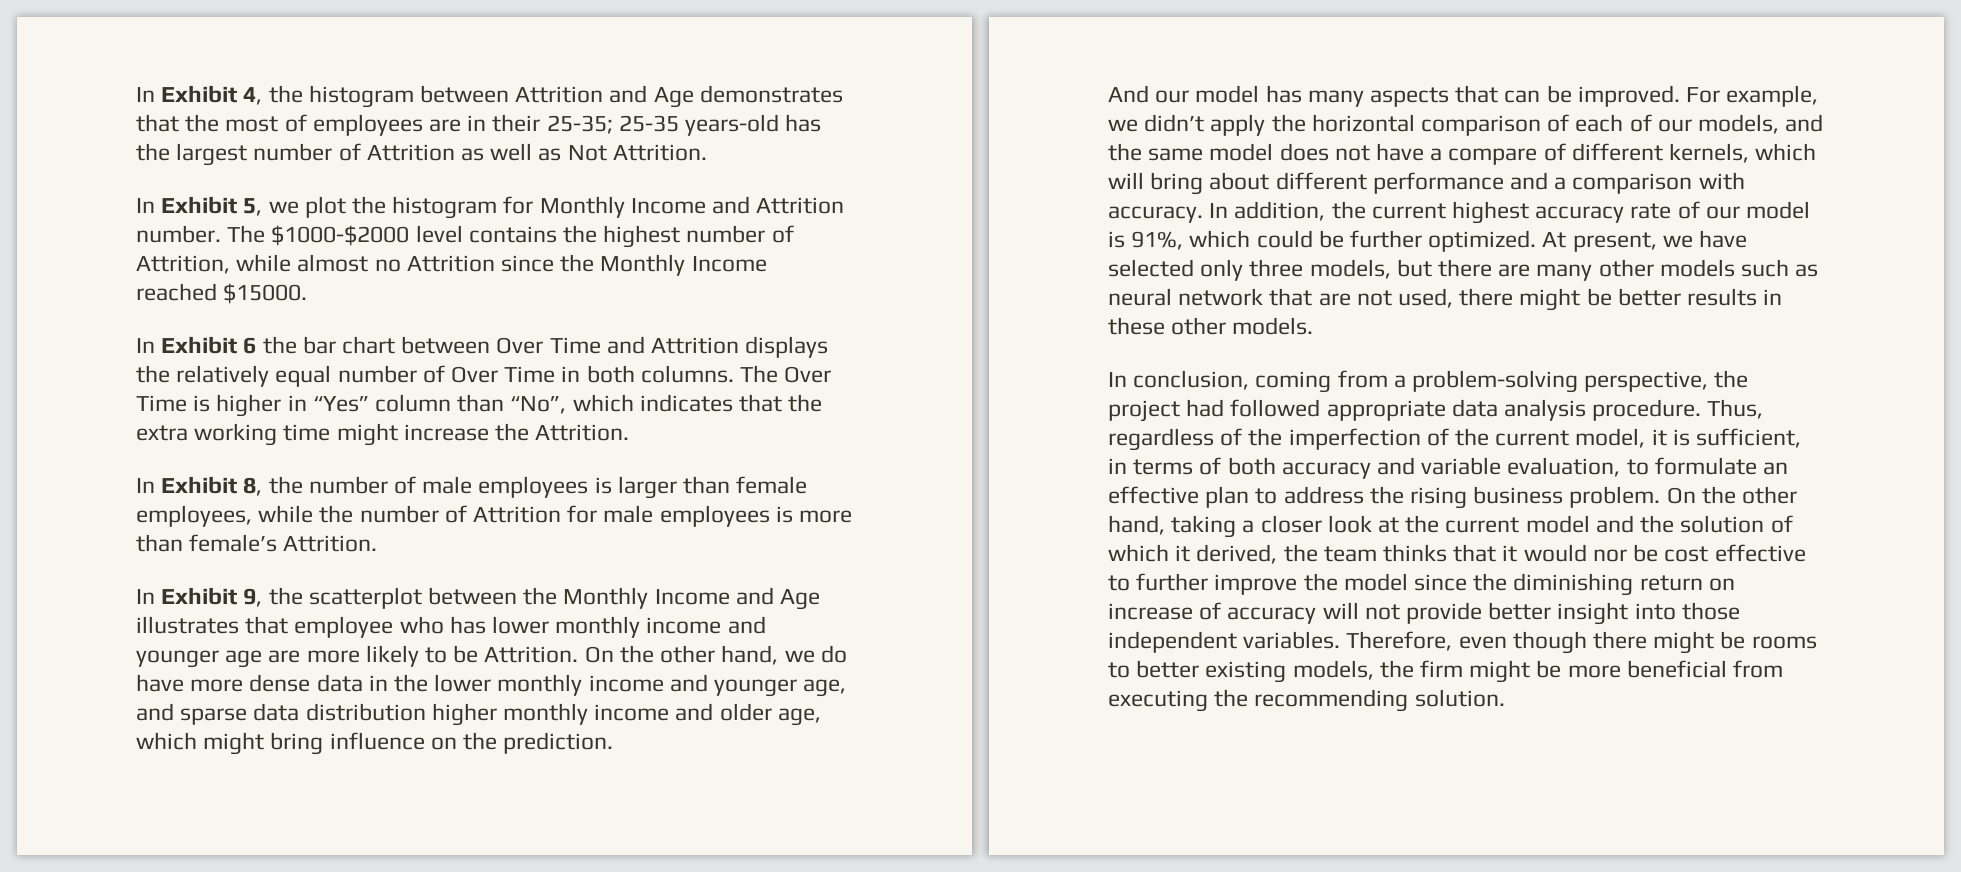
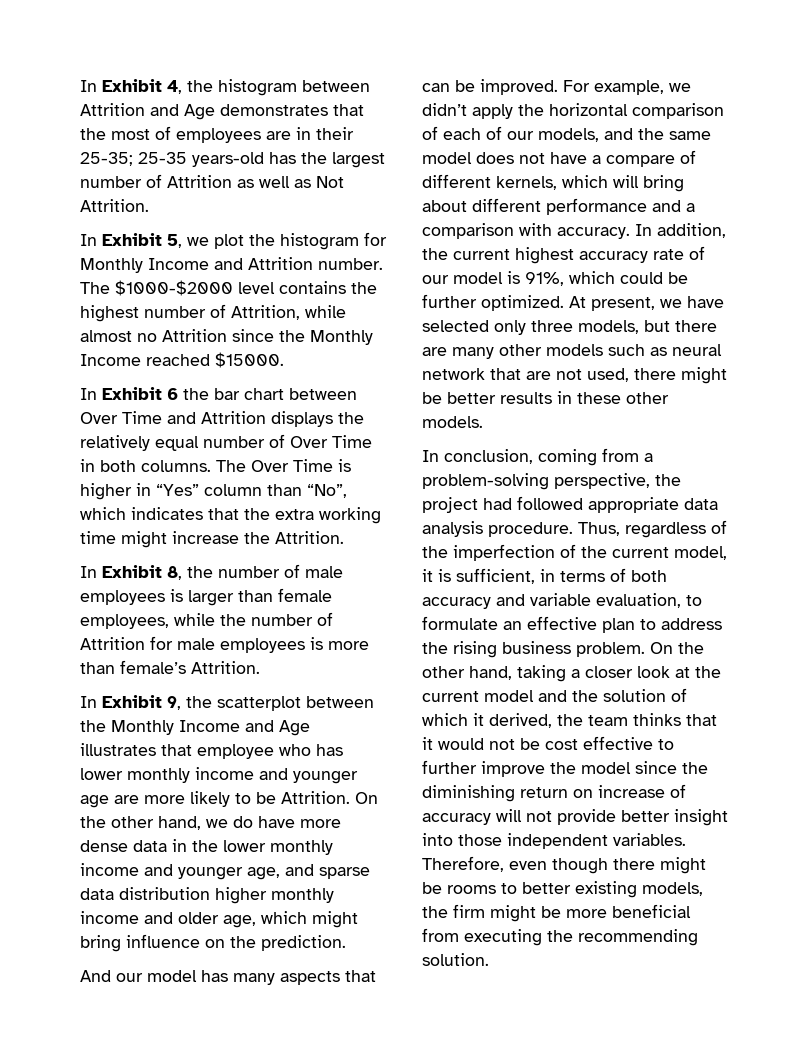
[1592,549,1627,562] nor -> [489,739,515,750] not

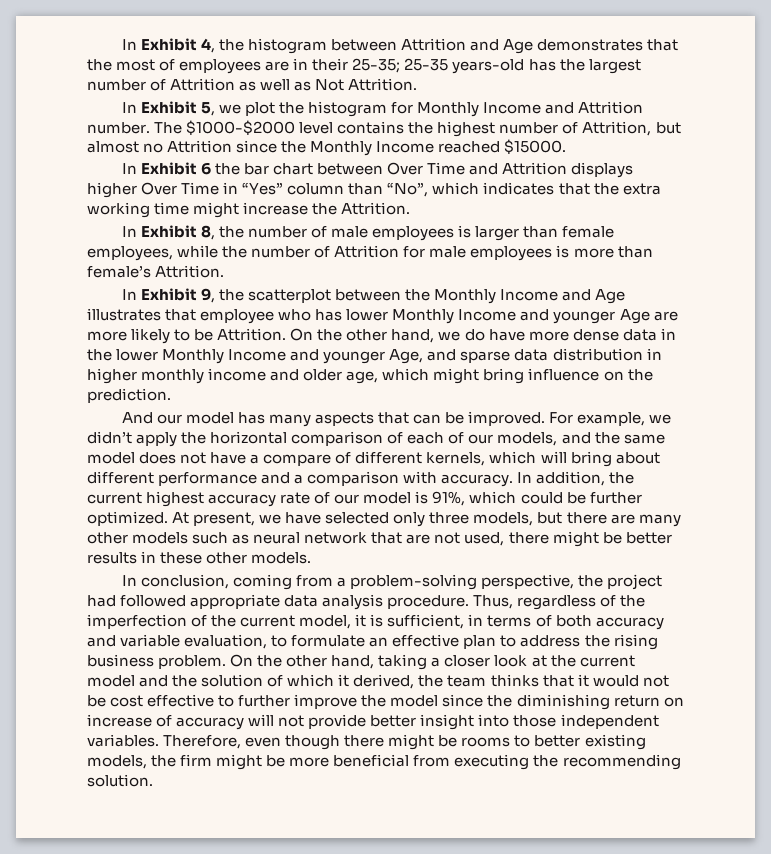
[305,305,346,318] while -> [655,122,681,134] but
[338,412,364,424] [80,434,372,451] [80,459,351,472] [80,483,132,500] the relatively equal number of Over Time in both columns. The Over Time is higher -> [87,182,220,198] higher Over Time
[127,767,358,784] [80,795,109,808] monthly income and younger age -> [392,309,650,324] Monthly Income and younger Age
[270,840,333,855] [80,863,280,880] monthly income and younger age, -> [162,349,424,364] Monthly Income and younger Age,
(210, 893) none -> [646,348,662,360] in

